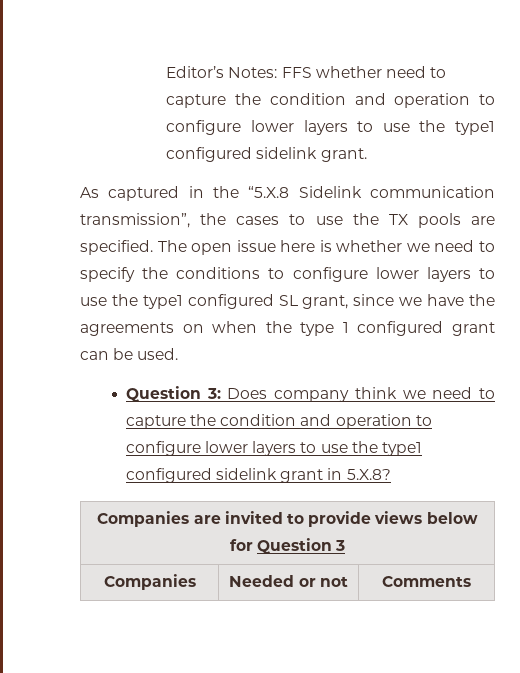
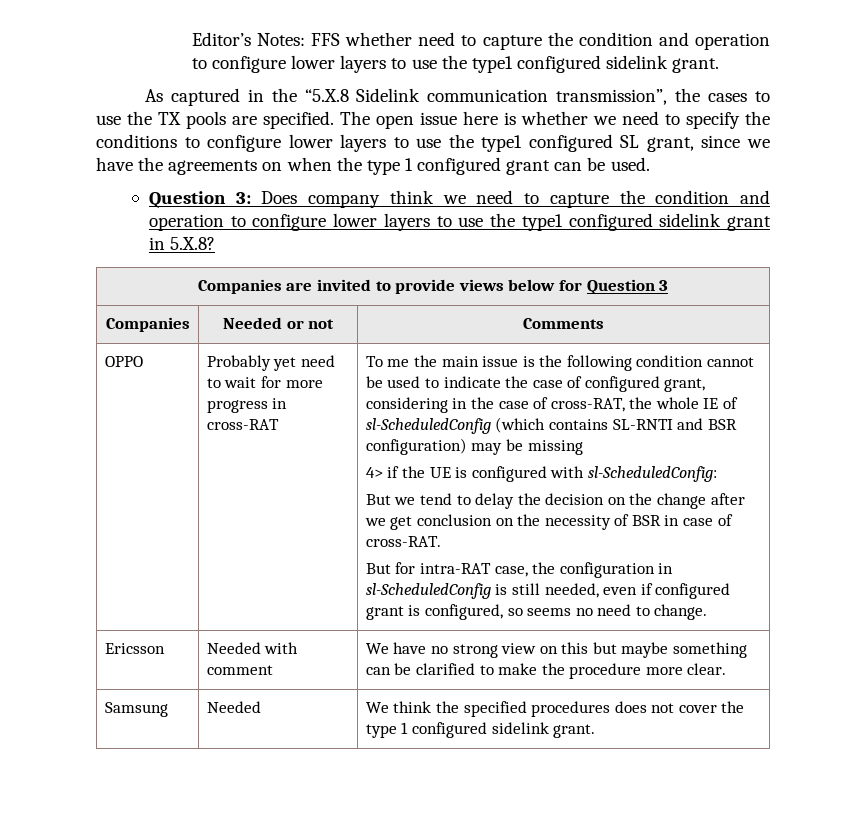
(471, 581) none -> [104,356,143,367] [206,355,335,371] [206,376,323,388] [206,398,288,413] [206,419,279,430] [365,355,755,371] [365,376,706,392] [365,397,739,413] [365,417,737,434] [365,438,583,455] [365,466,717,482] [365,493,745,509] [364,514,733,530] [365,536,441,547] [365,562,674,578] [365,583,731,599] [365,604,708,620] [104,643,165,654] [206,642,299,654] [206,665,273,675] [365,642,748,658] [365,663,727,679] [104,702,168,717] [206,701,261,713] [365,701,745,717] [365,722,596,738] // OPPO | Probably yet need to wait for more progress in cross-RAT | To me the main issue is the following condition cannot be used to indicate the case of configured grant, considering in the case of cross-RAT, the whole IE of sl-ScheduledConfig (which contains SL-RNTI and BSR configuration) may be missing // 4> if the UE is configured with sl-ScheduledConfig: // But we tend to delay the decision on the change after we get conclusion on the necessity of BSR in case of cross-RAT. // But for intra-RAT case, the configuration in sl-ScheduledConfig is still needed, even if configured grant is configured, so seems no need to change. // Ericsson | Needed with comment | We have no strong view on this but maybe something can be clarified to make the procedure more clear. // Samsung | Needed | We think the specified procedures does not cover the type 1 configured sidelink grant.

